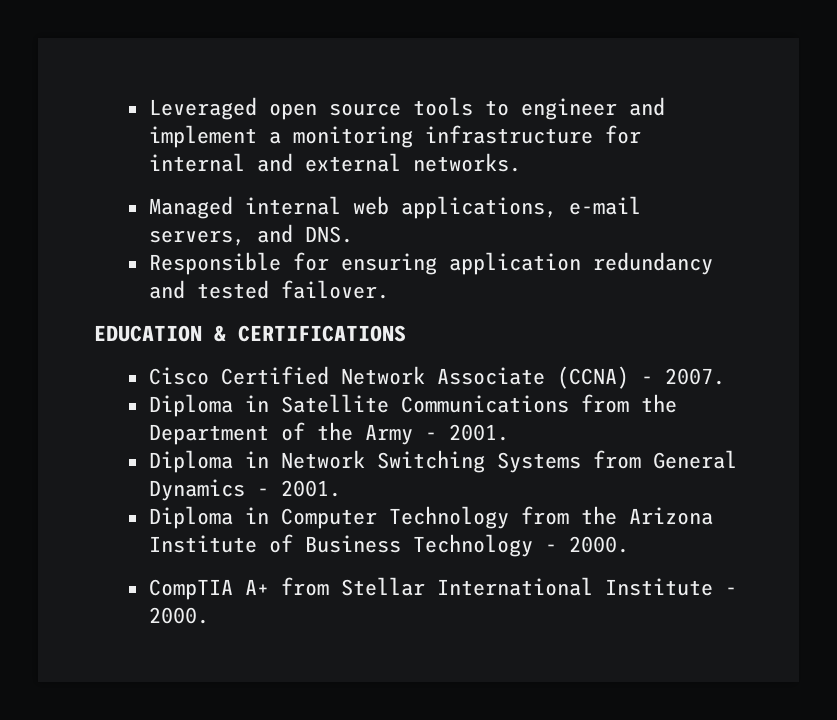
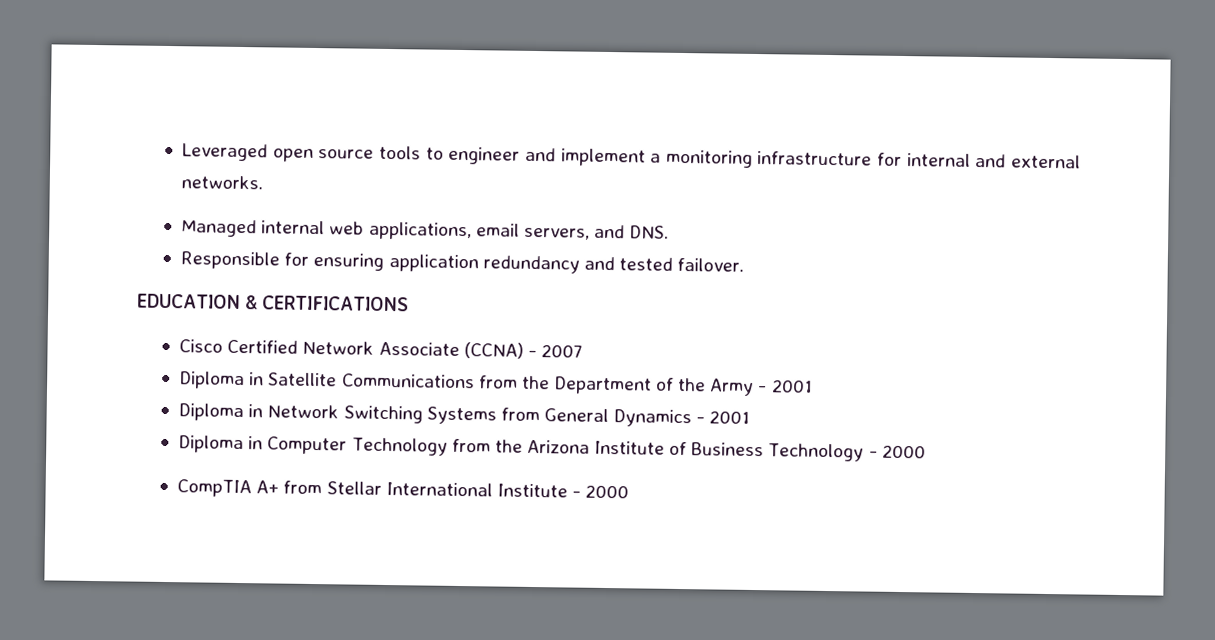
[568,196,641,215] e-mail -> [475,223,520,237] email
[664,368,725,385] 2007. -> [540,344,583,358] 2007
[448,424,509,441] 2001. -> [771,379,813,393] 2001
[280,480,341,497] 2001. -> [709,410,751,424] 2001
[568,536,629,553] 2000. -> [881,444,926,459] 2000
[148,607,209,624] 2000. -> [585,484,630,499] 2000

